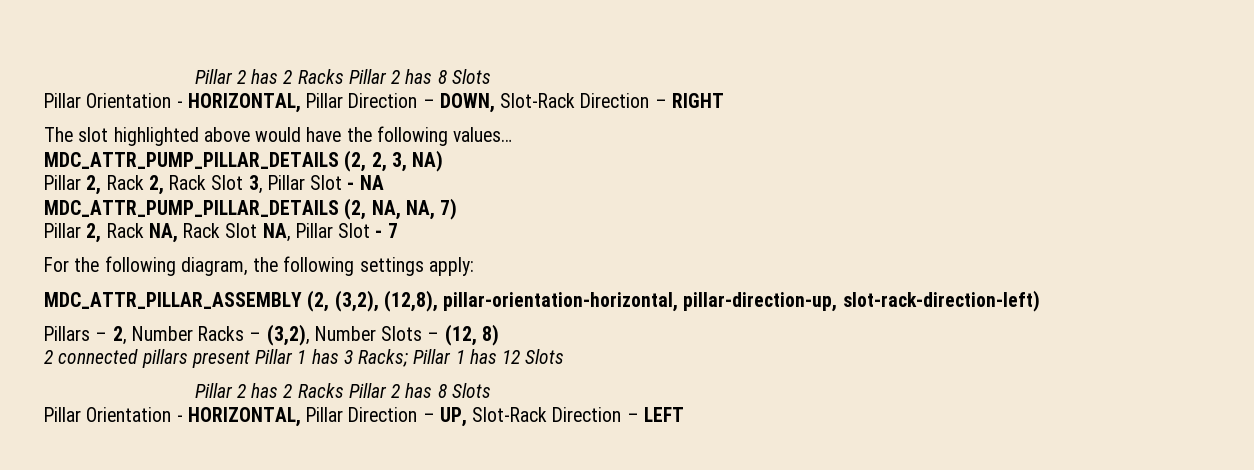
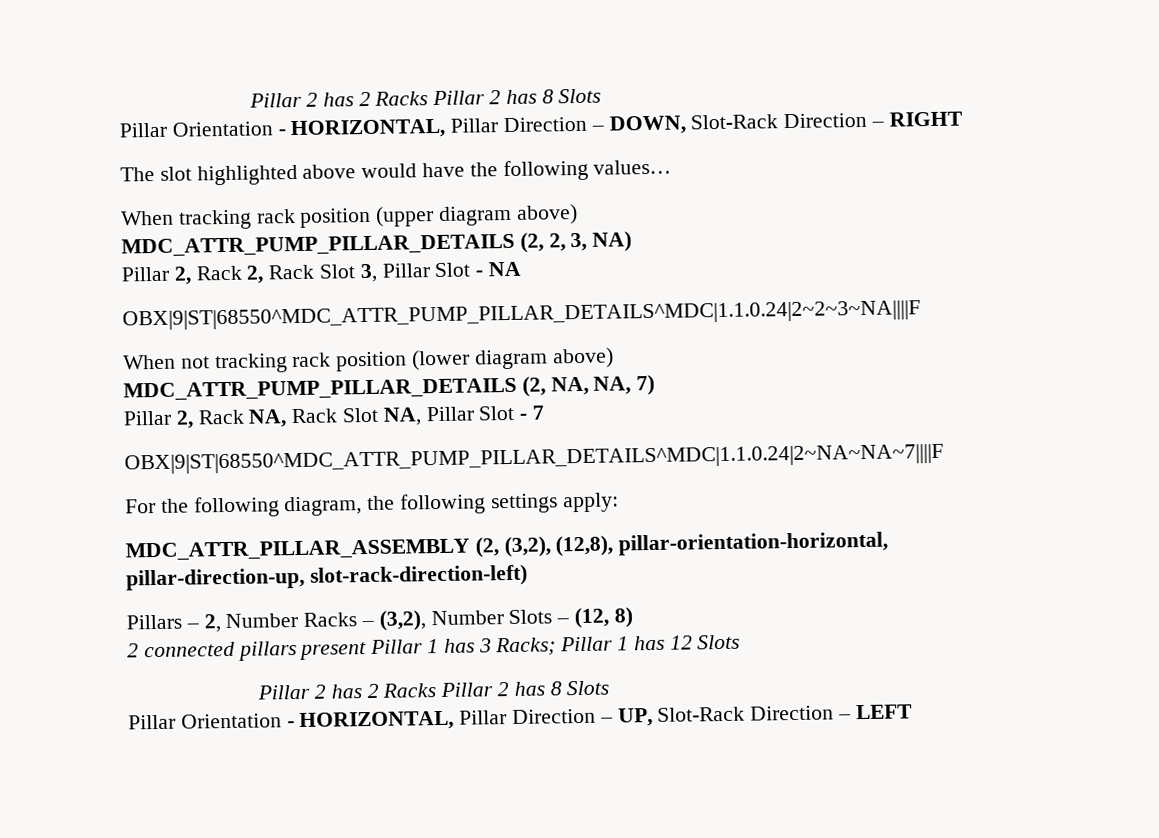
(513, 134) none -> [121,204,578,230] // When tracking rack position (upper diagram above)
(384, 182) none -> [122,300,921,331] [123,347,614,374] // OBX|9|ST|68550^MDC_ATTR_PUMP_PILLAR_DETAILS^MDC|1.1.0.24|2~2~3~NA||||F // When not tracking rack position (lower diagram above)
(398, 230) none -> [124,443,944,475] // OBX|9|ST|68550^MDC_ATTR_PUMP_PILLAR_DETAILS^MDC|1.1.0.24|2~NA~NA~7||||F

